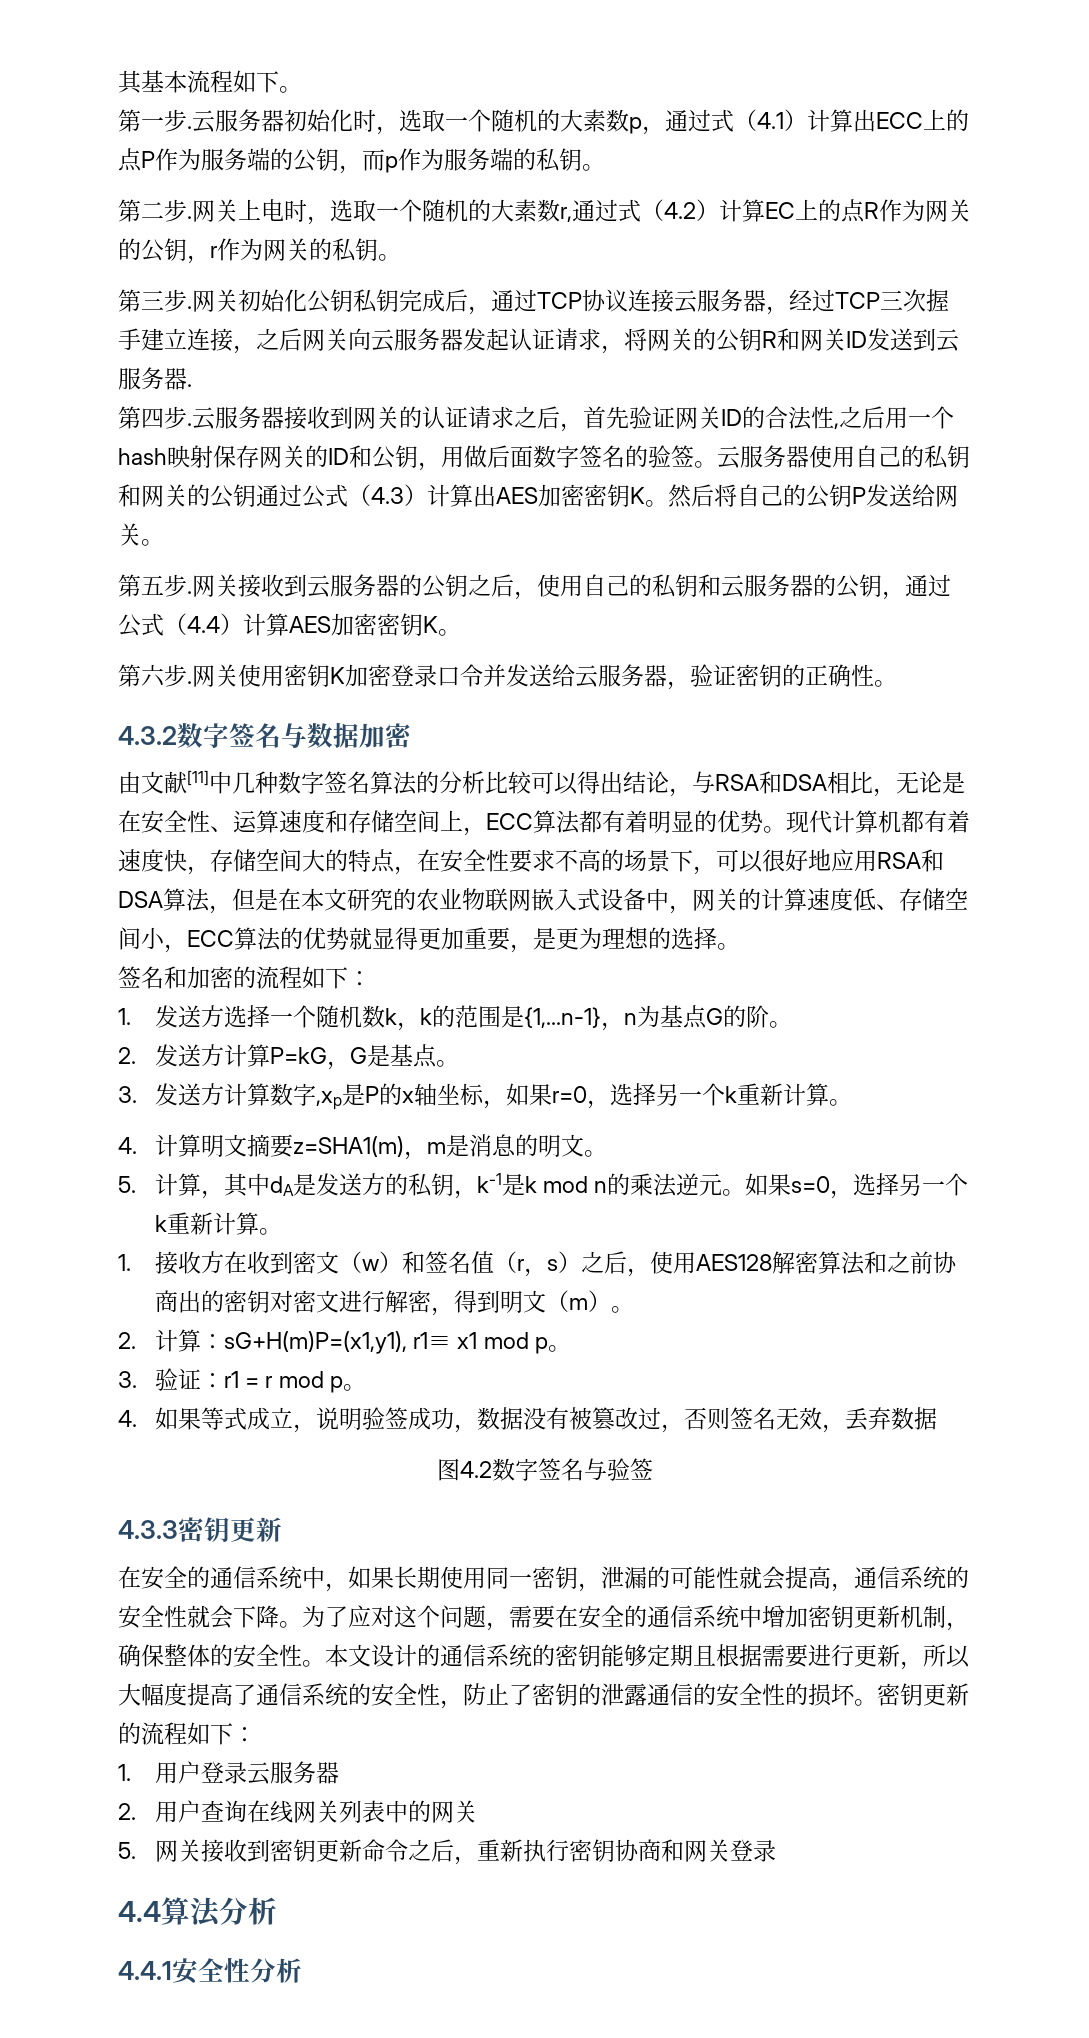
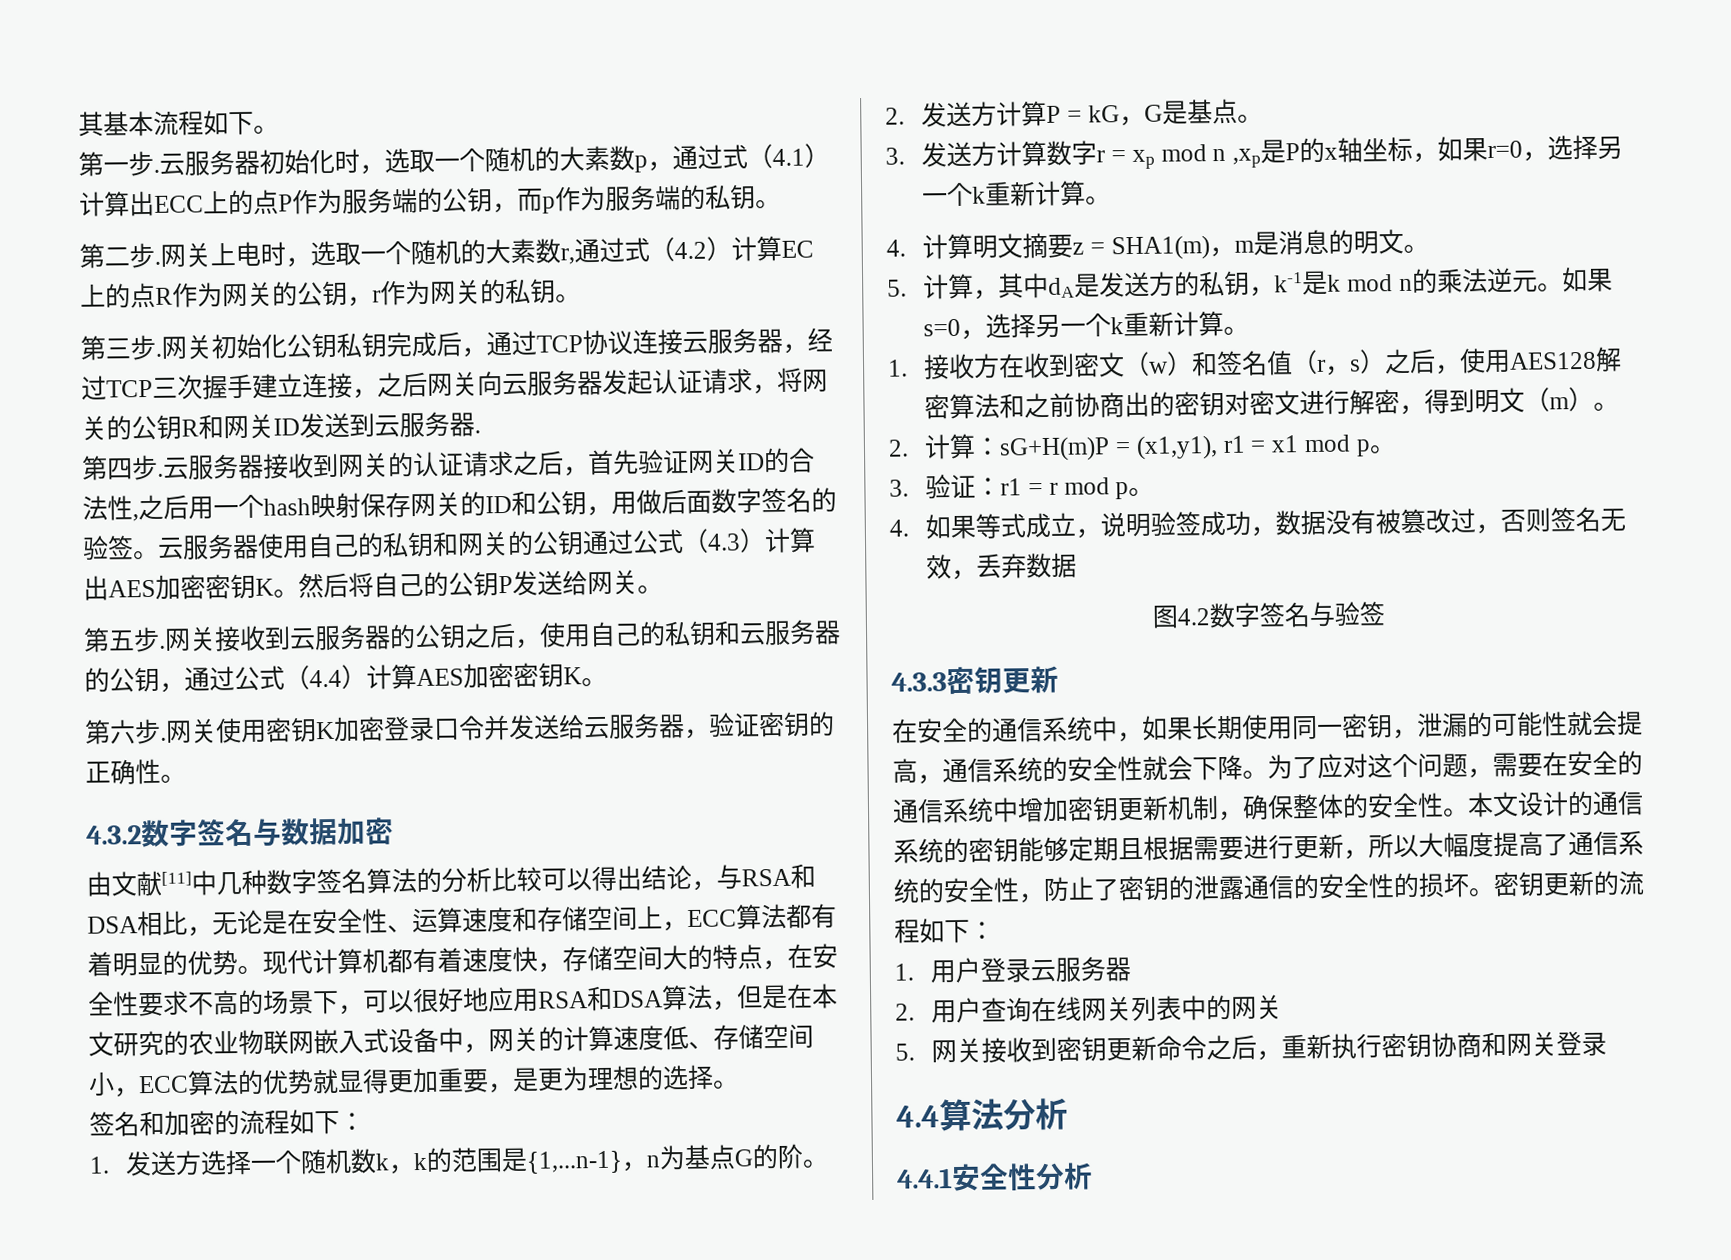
[269,1047,327,1064] P=kG -> [1046,105,1120,123] P = kG
(316, 1094) none -> [1096,144,1227,169] r = xp mod n
[292,1136,404,1157] z=SHA1(m) -> [1072,235,1210,261] z = SHA1(m)
[223,1331,452,1354] sG+H(m)P=(x1,y1), r1≡ -> [999,435,1267,462] sG+H(m)P = (x1,y1), r1 =

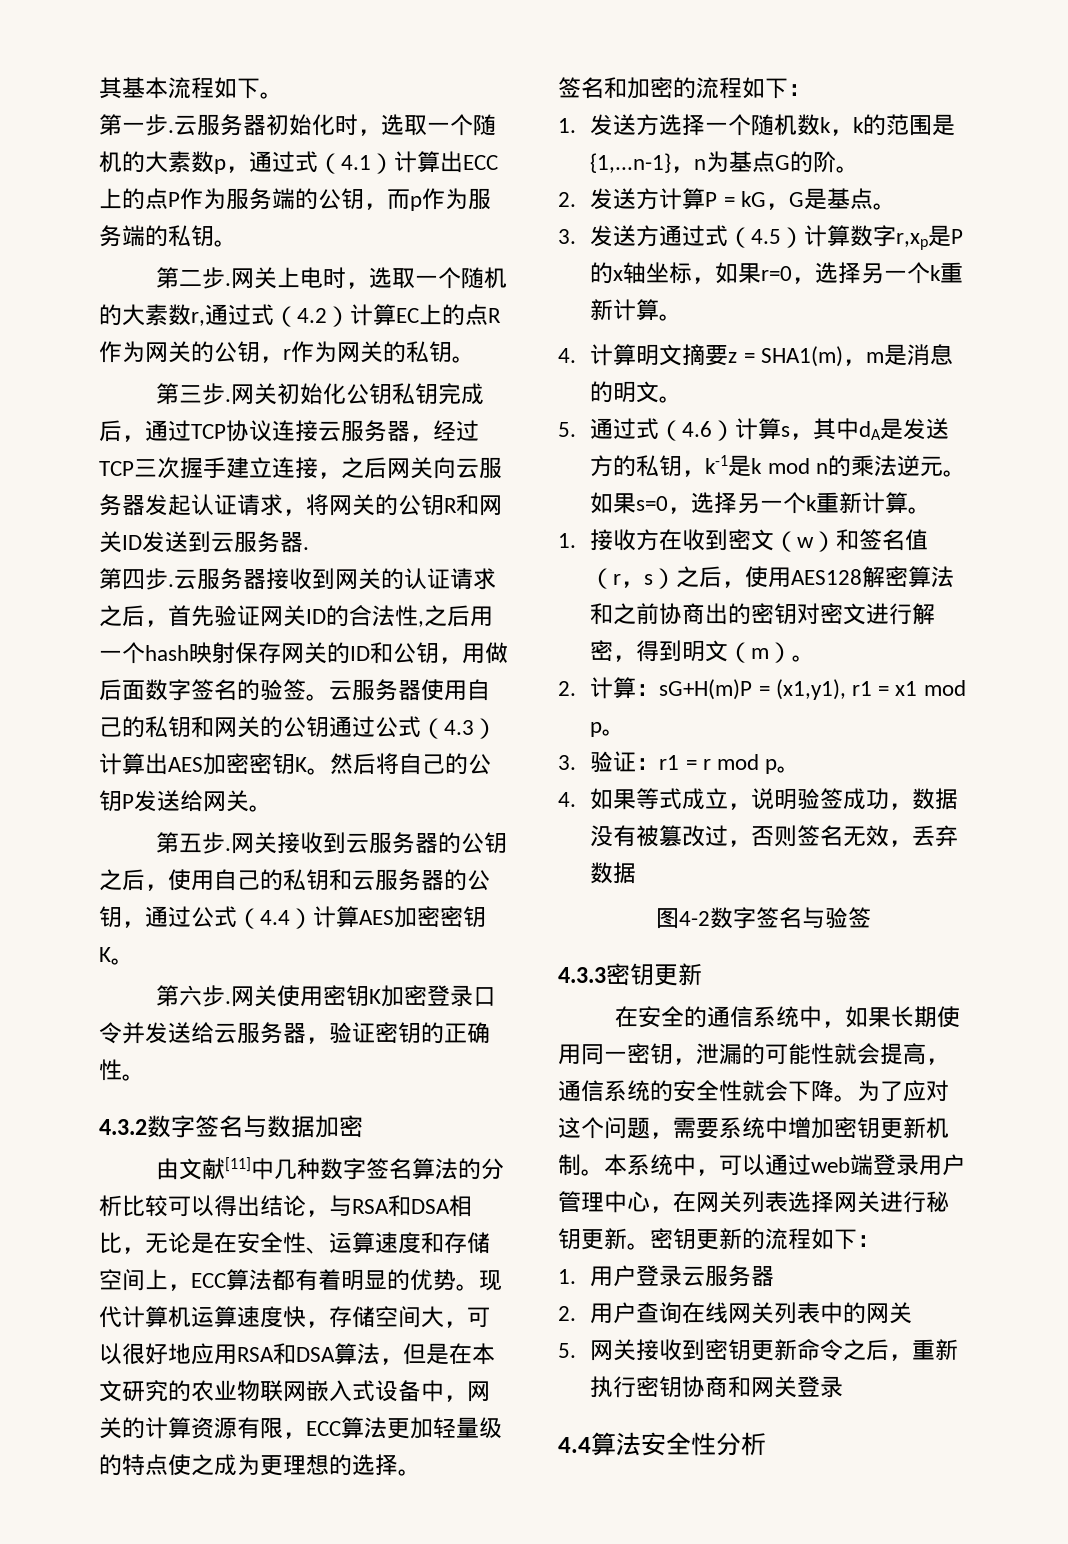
[387,947,463,974] 都有着 -> [191,1306,237,1328] 运算
[687,943,838,971] [87,989,339,1017] 的特点，在安全性要求不高的场景下 -> (444, 1317) none
[613,1023,814,1051] [88,1066,589,1098] 速度低、存储空间小，ECC算法的优势就显得更加重要，是更为 -> [191,1417,502,1439] [99,1454,283,1476] 资源有限，ECC算法更加轻量级的特点使之成为更
[996,140,1262,169] 计算数字r = xp mod n ,xp -> [659,225,929,250] 通过式（4.5）计算数字r,xp
[923,273,975,300] 计算 -> [590,418,791,441] 通过式（4.6）计算s
[1177,608,1210,626] 4.2 -> [679,911,710,926] 4-2
[1542,750,1643,777] [892,798,944,824] 在安全的通信 -> (719, 1128) none
[1218,790,1644,822] [893,830,1644,864] [893,872,1470,904] ，确保整体的安全性。本文设计的通信系统的密钥能够定期且根据需要进行更新，所以大幅度提高了通信系统的安全性，防止了密钥的泄露通信的安全性的损坏 -> [581,1154,965,1176] [558,1191,949,1213] [558,1228,627,1250] 。本系统中，可以通过web端登录用户管理中心，在网关列表选择网关进行秘钥更新
[1003,1097,1068,1131] [897,1168,953,1189] 分析 // 4.4.1 -> (641, 1444) none

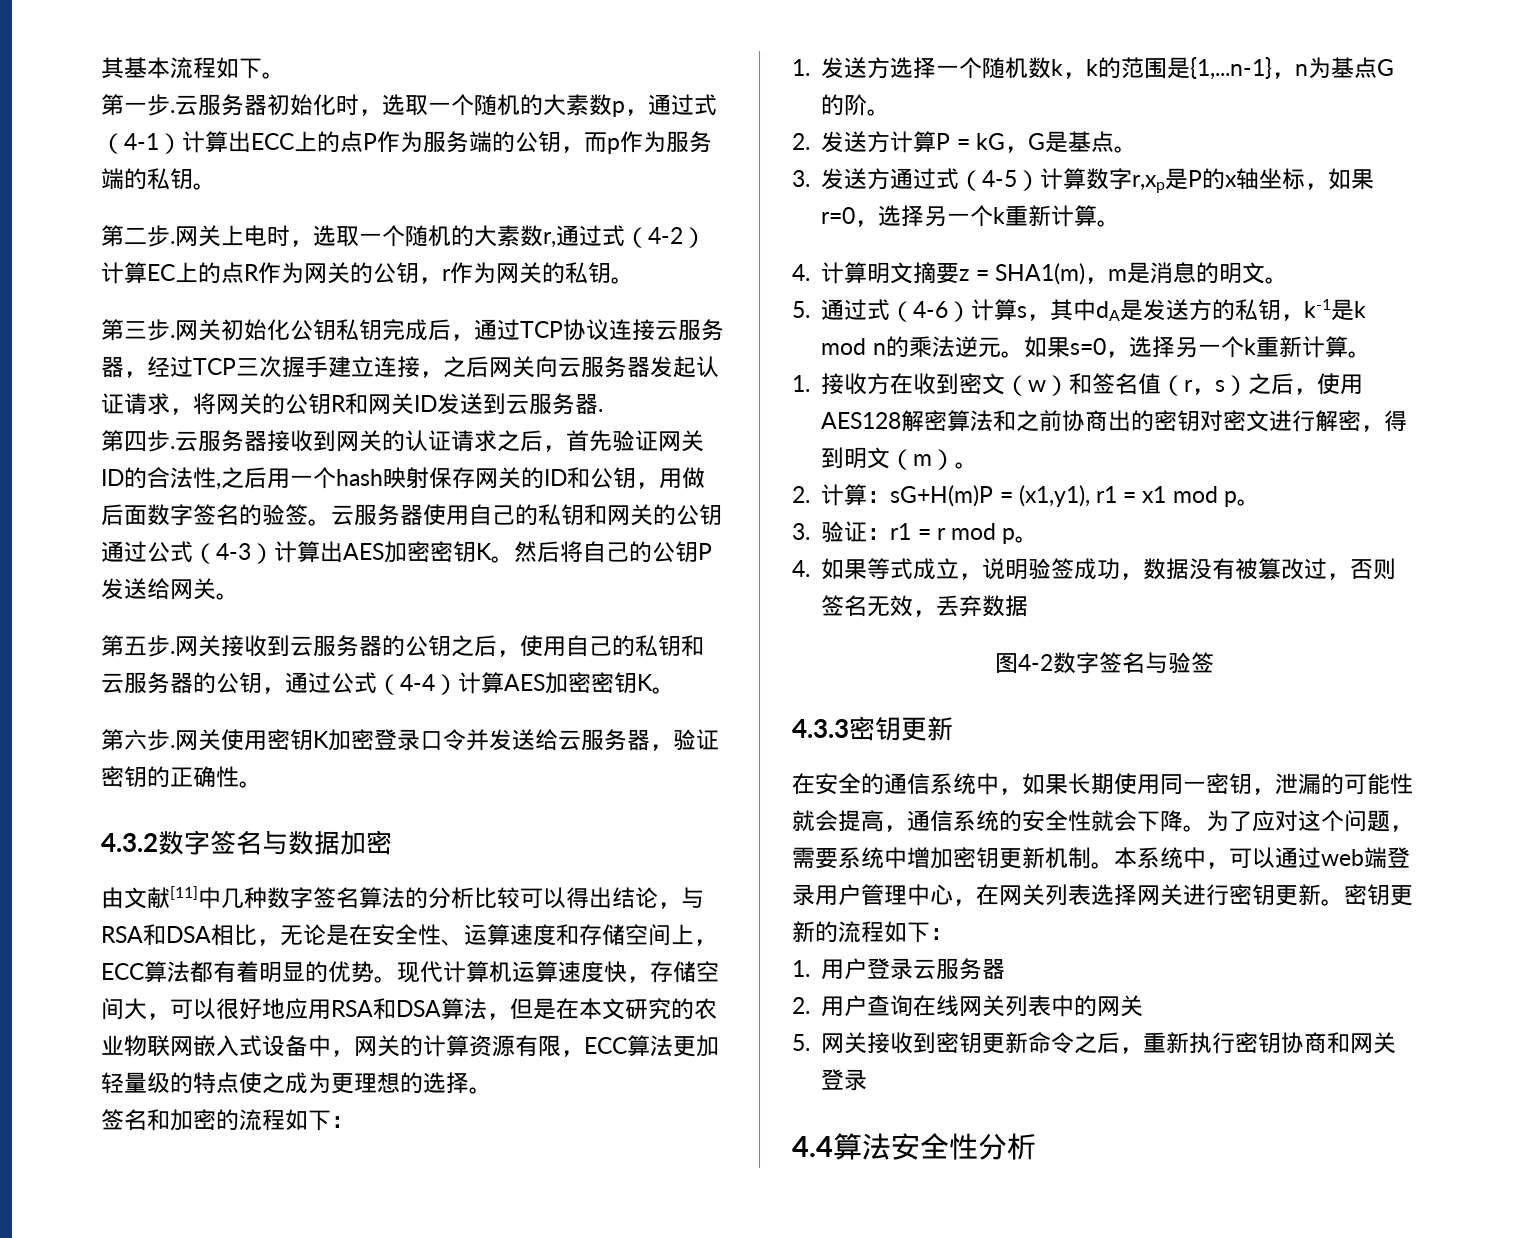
[341,155,371,170] 4.1 -> [124,133,159,150] 4-1
[297,308,327,323] 4.2 -> [648,227,683,244] 4-2
[444,720,474,735] 4.3 -> [216,543,251,560] 4-3
[260,910,290,925] 4.4 -> [400,674,435,691] 4-4
[751,229,782,244] 4.5 -> [982,170,1018,187] 4-5
[682,421,713,437] 4.6 -> [913,301,949,318] 4-6
[926,1191,949,1213] 秘 -> [1229,884,1252,905] 密

